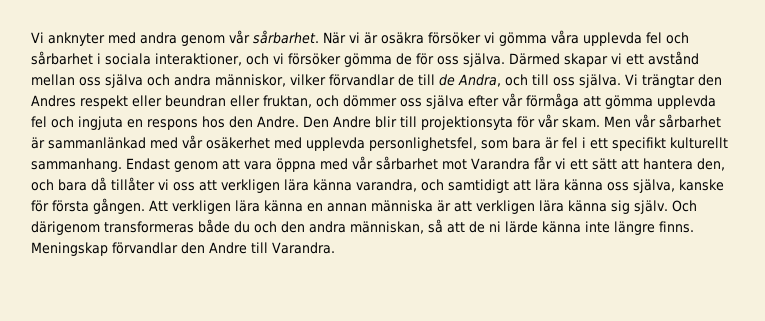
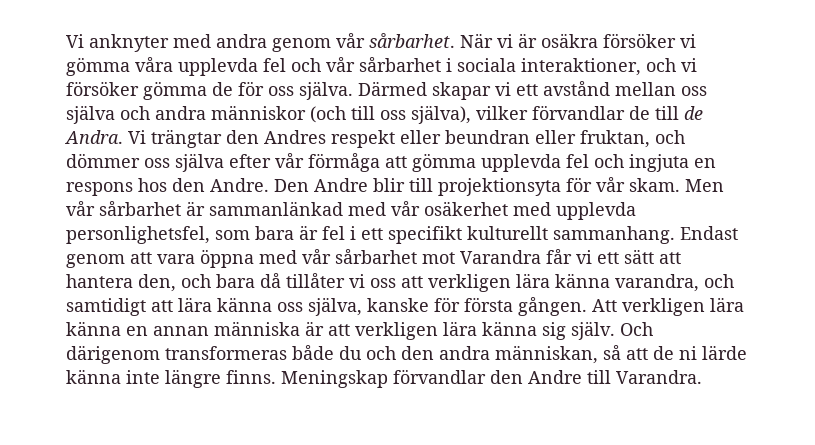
(689, 38) none -> [326,57,355,72] vår
[215,74,286,87] människor, -> [211,105,471,124] människor (och till oss själva),
[458,74,621,88] Andra, och till oss själva. -> [64,130,123,144] Andra.

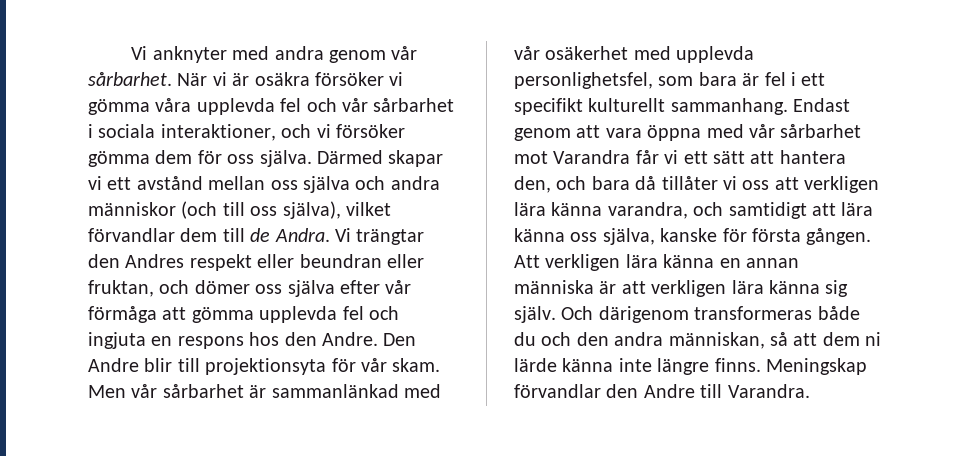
[212,82,233,96] de -> [155,150,193,164] dem
[476,105,650,120] vilker förvandlar de -> [346,202,391,216] [88,228,218,242] vilket förvandlar dem
[66,153,140,168] dömmer -> [194,280,250,294] dömer
[653,346,674,360] de -> [822,332,860,346] dem

